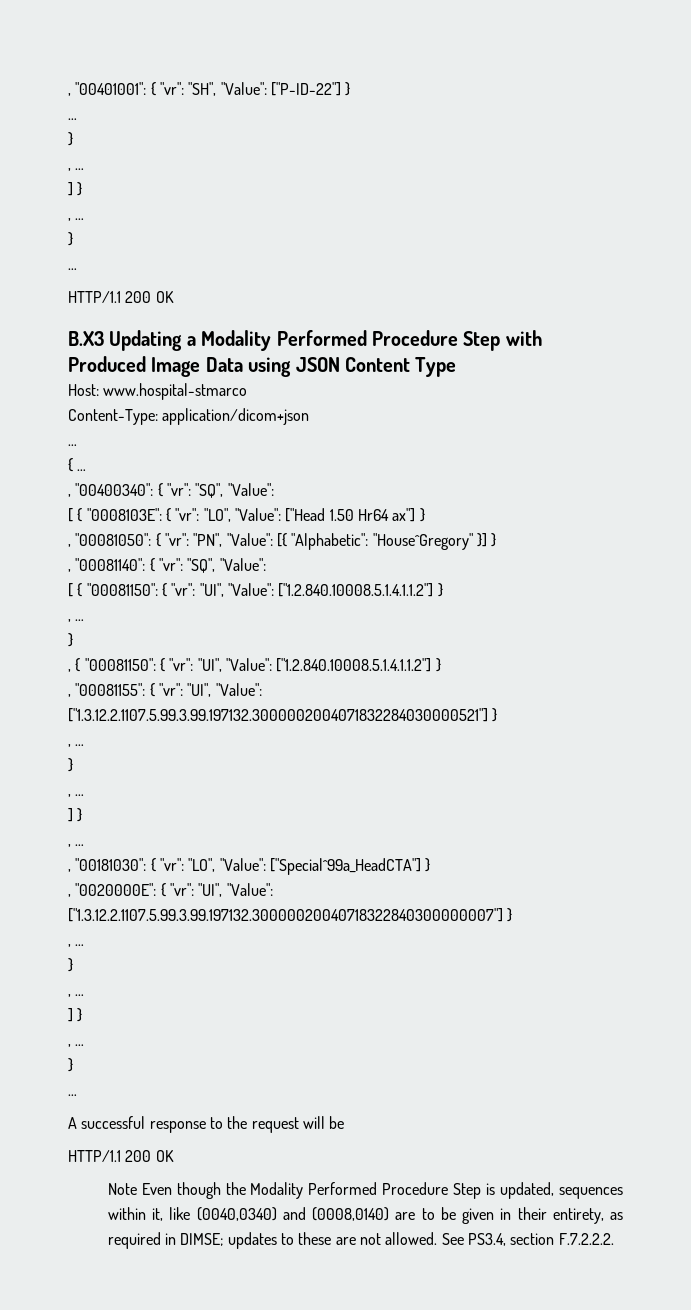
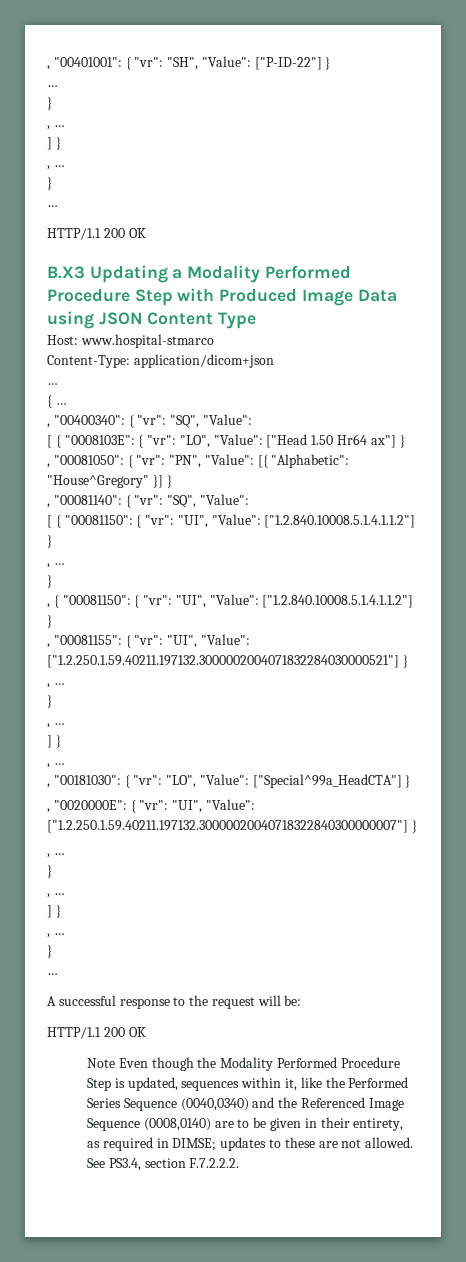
[68,708,488,722] ["1.3.12.2.1107.5.99.3.99.197132.3000002004071832284030000521"] -> [47,655,399,668] ["1.2.250.1.59.40211.197132.3000002004071832284030000521"]
[68,908,503,922] ["1.3.12.2.1107.5.99.3.99.197132.30000020040718322840300000007"] -> [47,820,408,833] ["1.2.250.1.59.40211.197132.30000020040718322840300000007"]
[329,1116,345,1129] be -> [284,995,302,1006] be:
[196,1207,306,1221] (0040,0340) and -> [325,1077,409,1088] [87,1097,404,1111] [87,1118,141,1131] the Performed Series Sequence (0040,0340) and the Referenced Image Sequence

